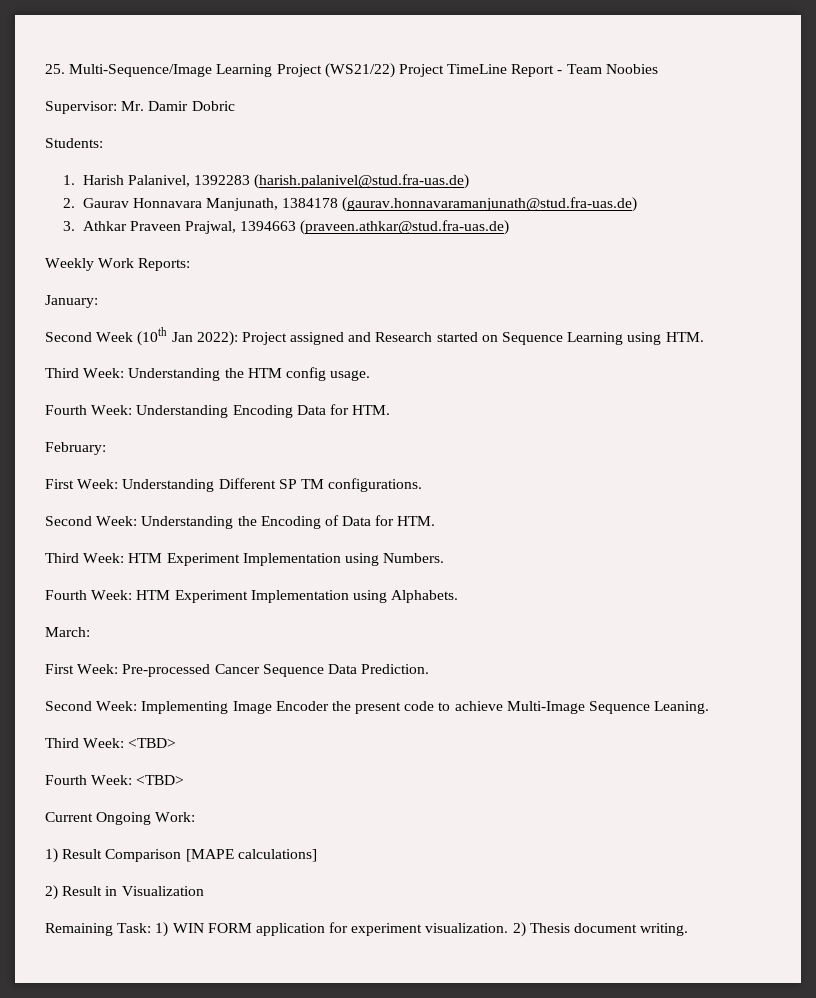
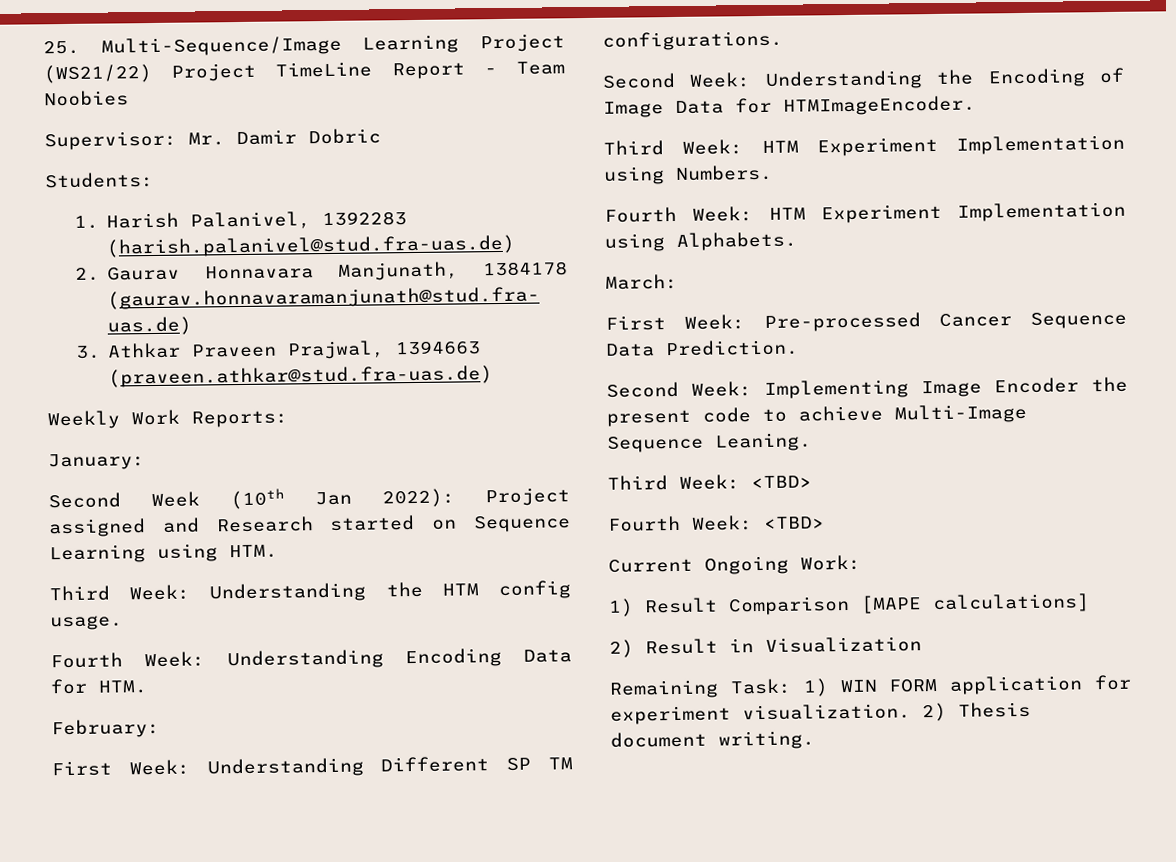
[342,515,436,526] Data for HTM. -> [603,95,976,118] Image Data for HTMImageEncoder.

